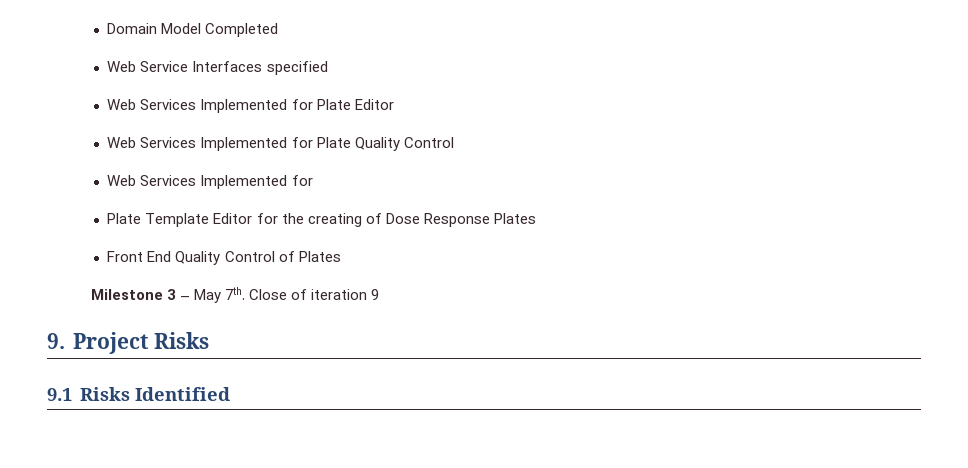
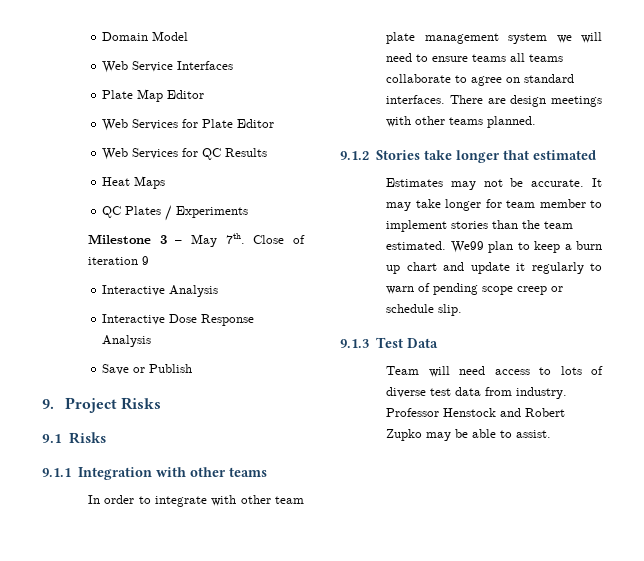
[205,23,279,37] Completed -> (189, 36) none
[266,61,328,75] [107,99,288,113] specified // Web Services Implemented -> [102,89,205,102] [102,119,179,131] // Plate Map Editor // Web Services
[200,137,454,151] [107,175,313,189] [107,213,536,227] [107,251,341,265] Implemented for Plate Quality Control // Web Services Implemented for // Plate Template Editor for the creating of Dose Response Plates // Front End Quality Control of Plates -> [182,148,268,160] [102,176,166,189] [102,205,249,221] for QC Results // Heat Maps // QC Plates / Experiments
(380, 294) none -> [102,285,219,297] [102,314,255,326] [102,335,152,347] [102,364,193,375] // Interactive Analysis // Interactive Dose Response Analysis // Save or Publish
[134,387,230,401] Identified -> [42,467,267,480] [88,495,304,507] [386,32,602,44] [386,53,564,62] [386,74,575,86] [386,95,602,107] [386,116,537,128] [340,150,596,163] [386,178,602,190] [386,199,602,211] [386,220,574,232] [386,241,602,253] [386,262,602,274] [386,283,564,295] [386,304,463,316] [340,337,438,348] [386,366,603,377] [386,387,568,399] [386,408,566,417] [386,429,552,441] // 9.1.1 Integration with other teams // In order to integrate with other team plate management system we will need to ensure teams all teams collaborate to agree on standard interfaces. There are design meetings with other teams planned. // 9.1.2 Stories take longer that estimated // Estimates may not be accurate. It may take longer for team member to implement stories than the team estimated. We99 plan to keep a burn up chart and update it regularly to warn of pending scope creep or schedule slip. // 9.1.3 Test Data // Team will need access to lots of diverse test data from industry. Professor Henstock and Robert Zupko may be able to assist.

